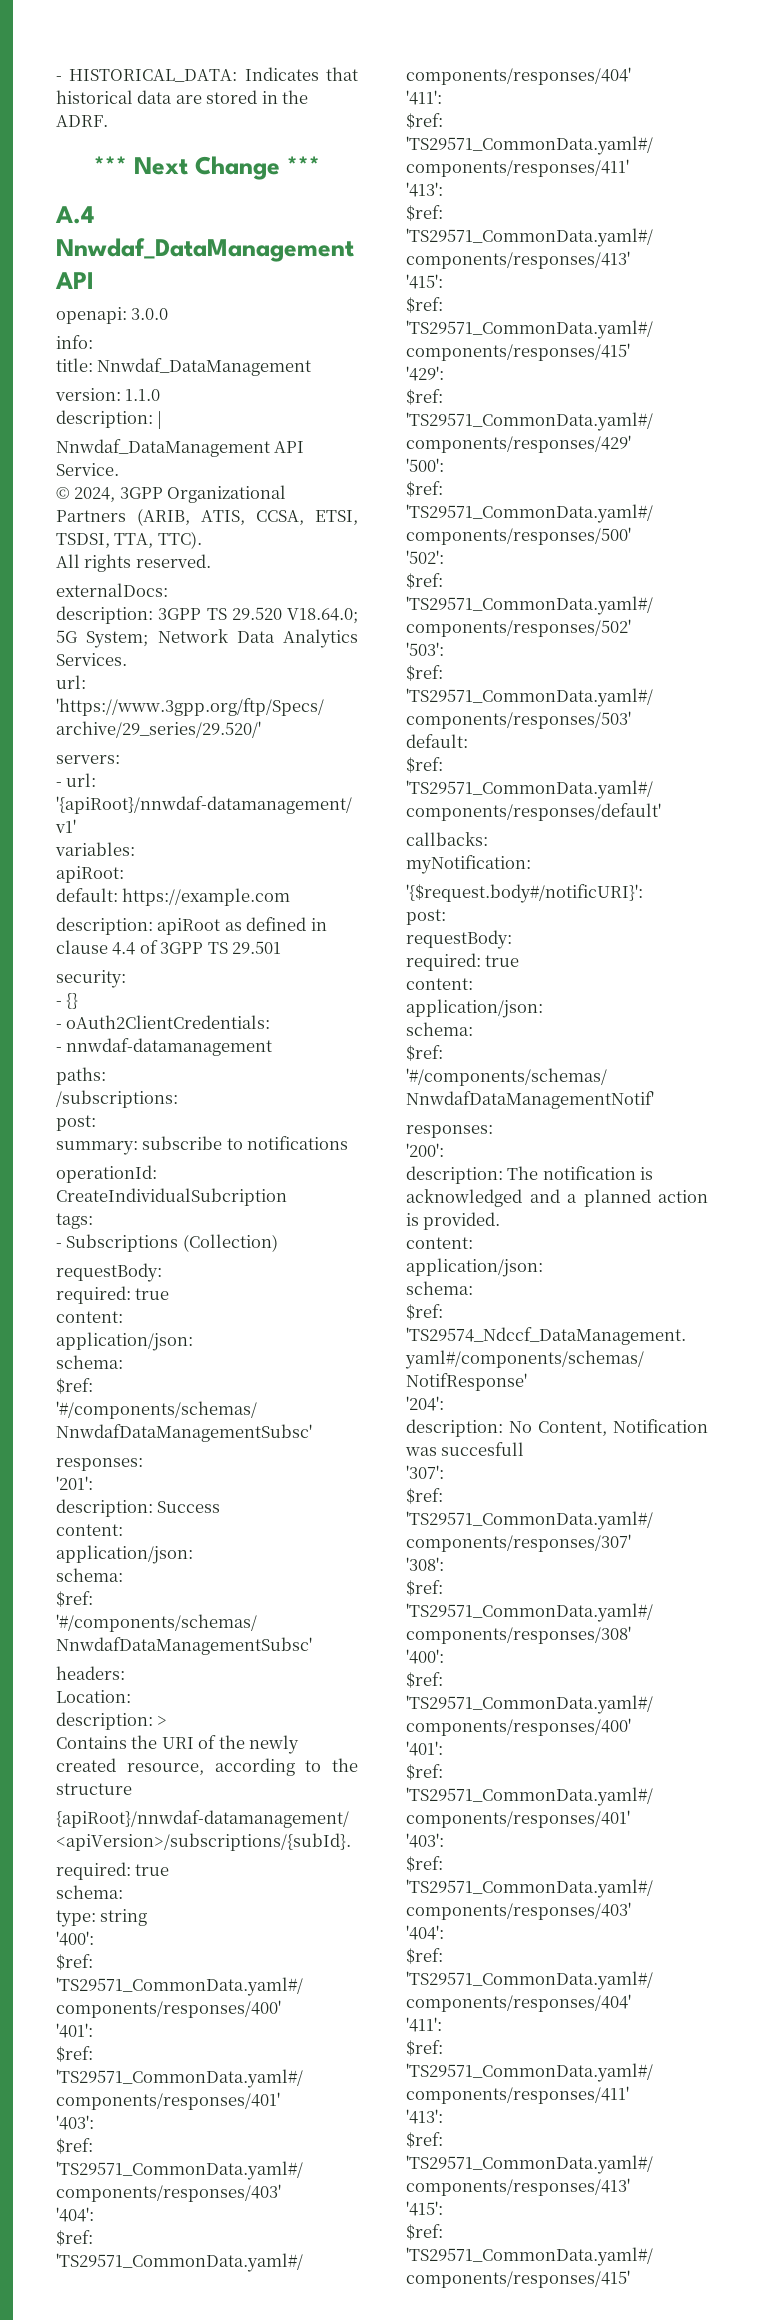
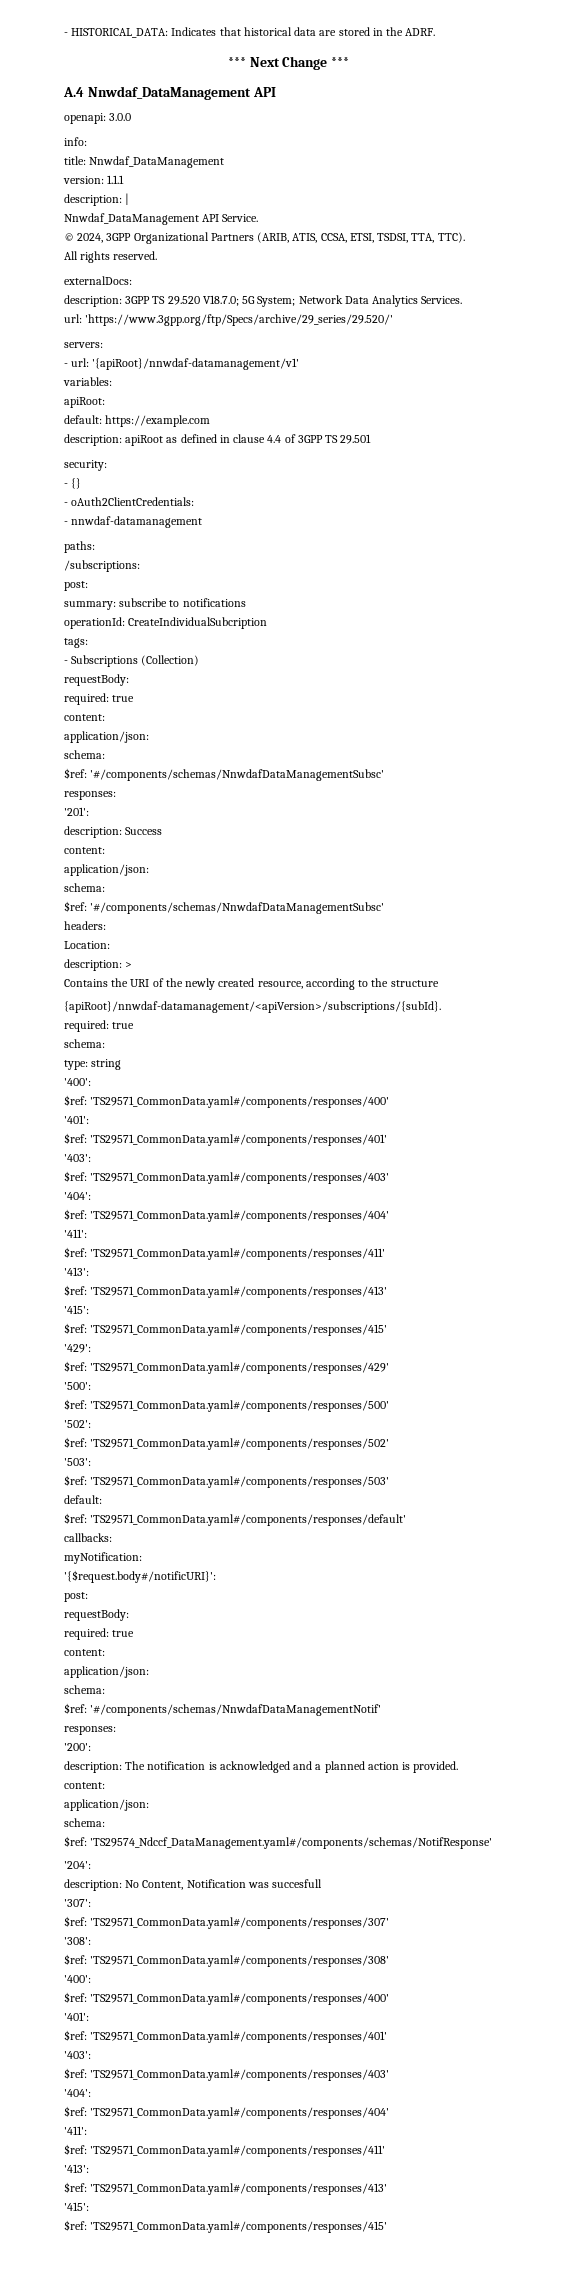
[125,389,161,401] 1.1.0 -> [107,175,125,184] 1.1.1
[287,608,358,624] V18.64.0; -> [202,295,239,306] V18.7.0;

